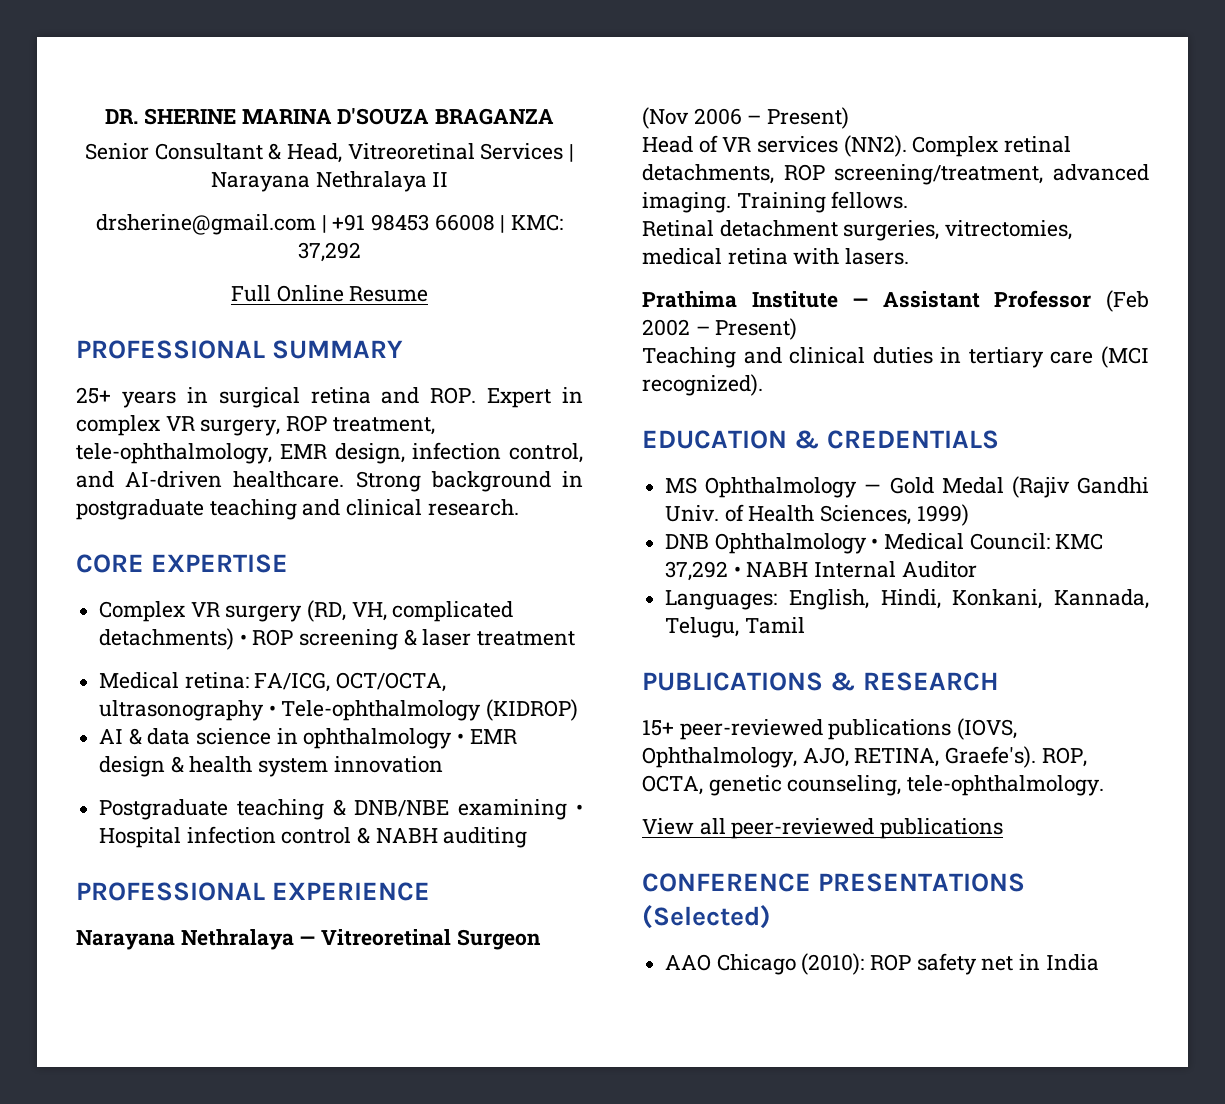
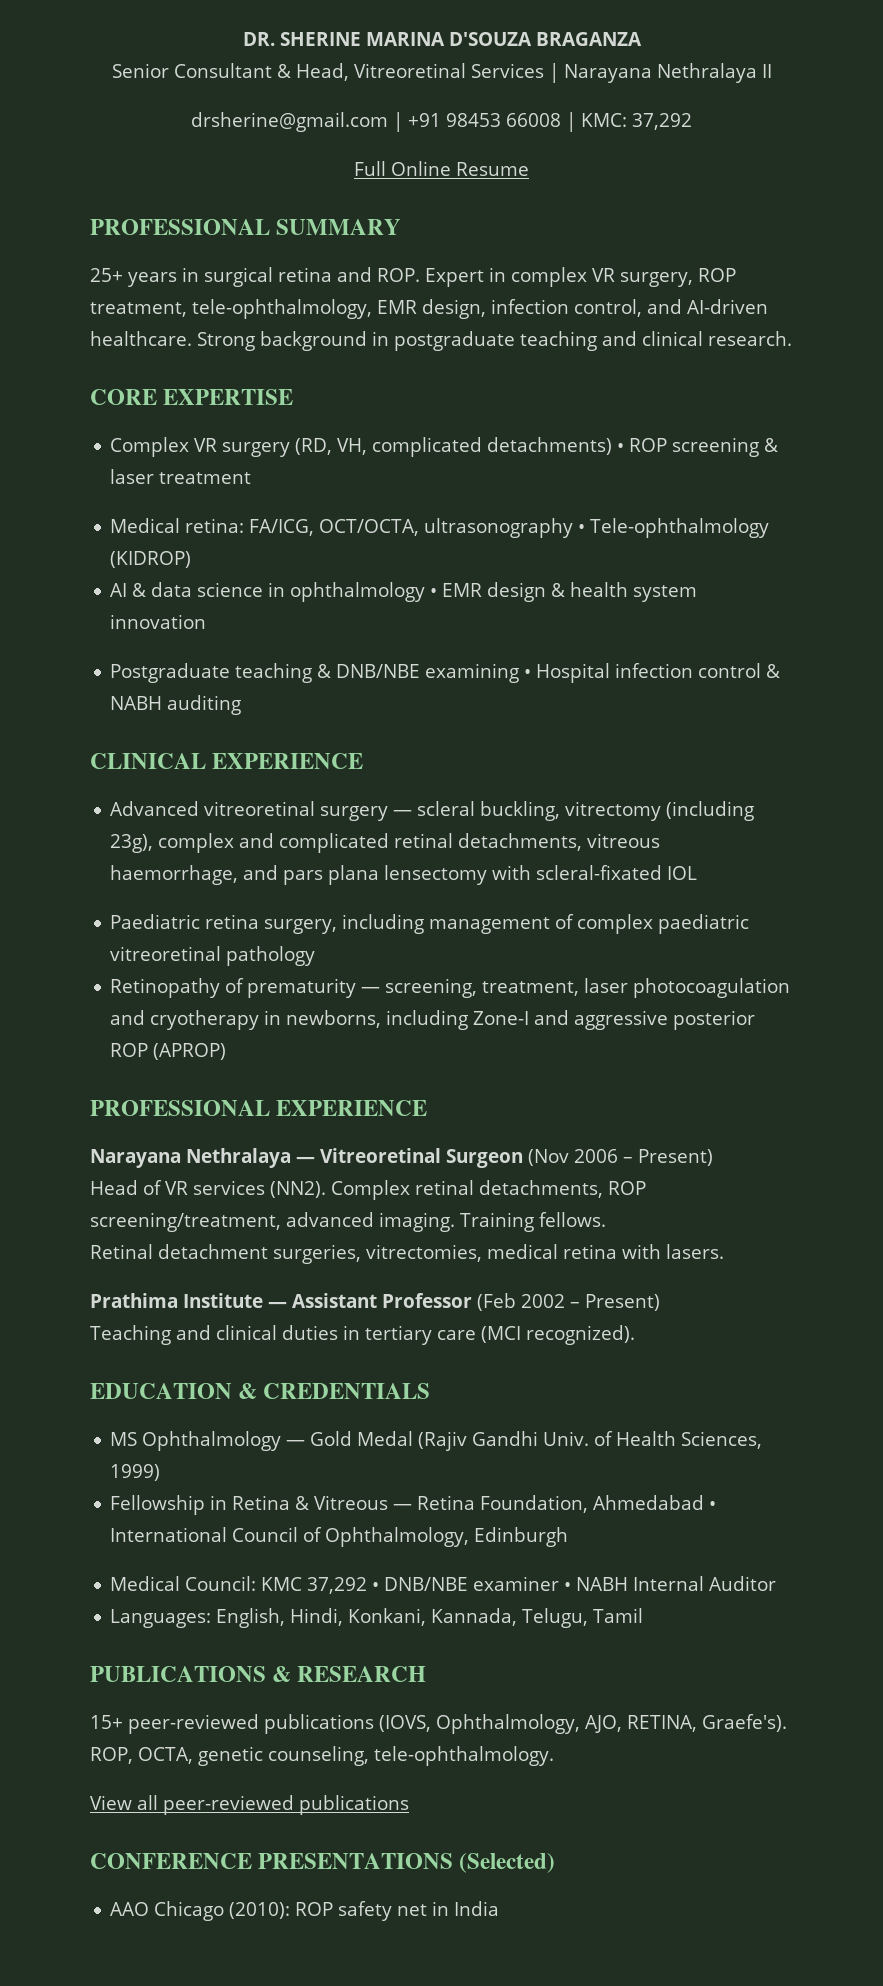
(528, 837) none -> [90,753,364,769] [110,801,755,821] [110,833,661,853] [110,865,698,885] [110,914,750,934] [110,946,316,966] [110,978,791,998] [110,1010,756,1030] [110,1043,227,1060] // CLINICAL EXPERIENCE // Advanced vitreoretinal surgery — scleral buckling, vitrectomy (including 23g), complex and complicated retinal detachments, vitreous haemorrhage, and pars plana lensectomy with scleral-fixated IOL // Paediatric retina surgery, including management of complex paediatric vitreoretinal pathology // Retinopathy of prematurity — screening, treatment, laser photocoagulation and cryotherapy in newborns, including Zone-I and aggressive posterior ROP (APROP)
[665,533,879,554] DNB Ophthalmology • -> [110,1495,717,1515] [110,1527,569,1547] Fellowship in Retina & Vitreous — Retina Foundation, Ahmedabad • International Council of Ophthalmology, Edinburgh //
(741, 571) none -> [384,1576,572,1591] DNB/NBE examiner •

